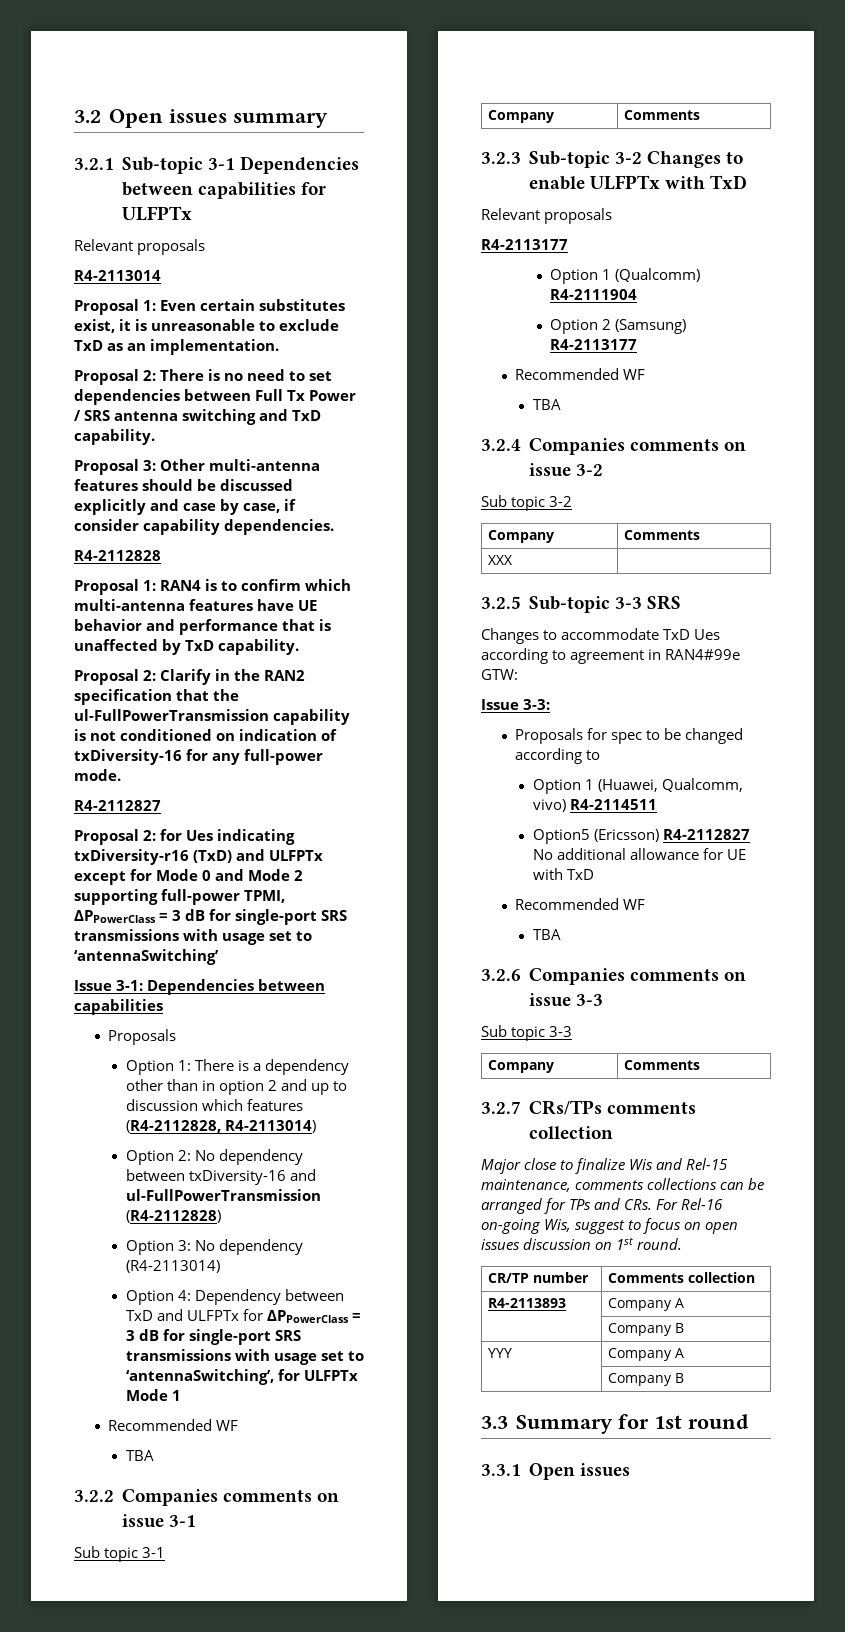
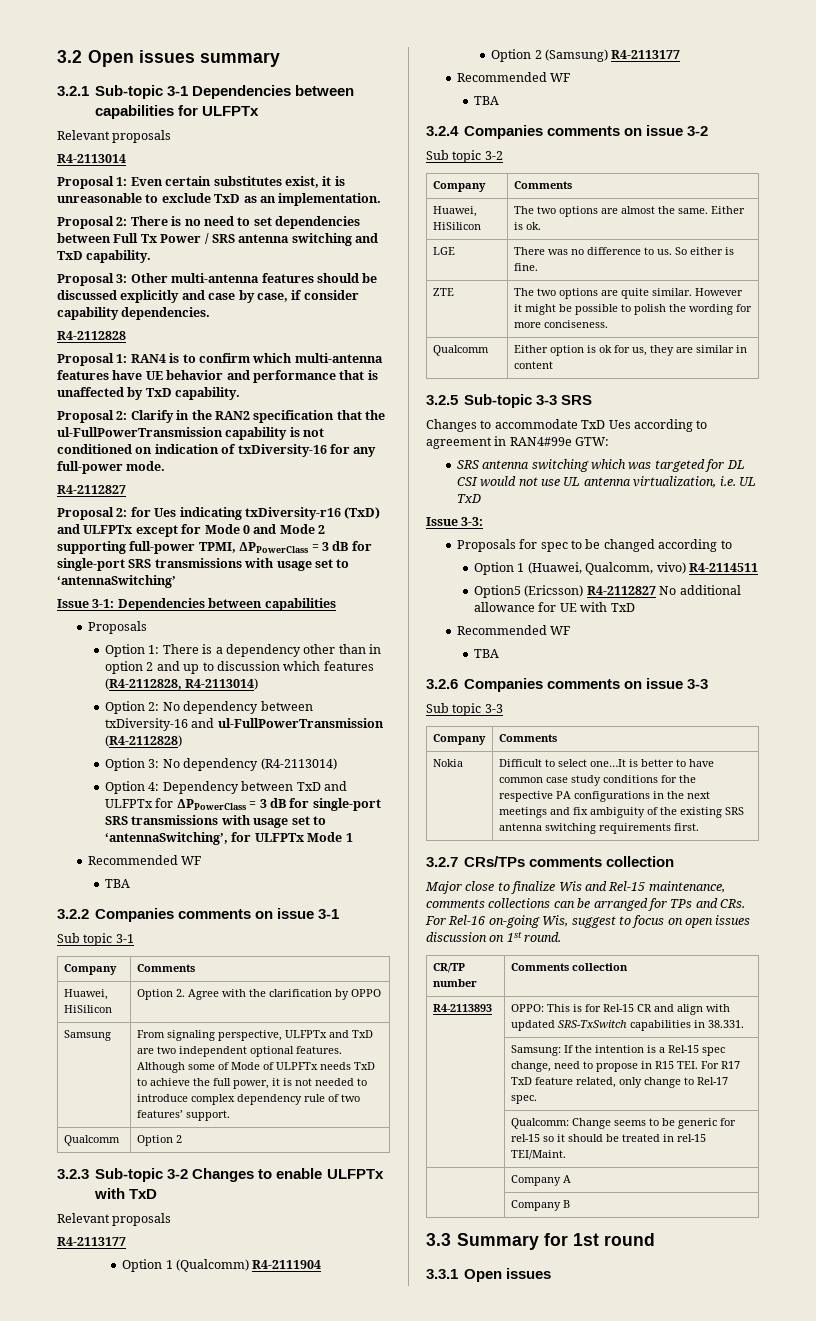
(700, 115) none -> [63,989,108,1000] [63,1005,112,1013] [136,989,381,1000] [63,1030,111,1041] [136,1030,373,1041] [136,1046,342,1057] [136,1062,375,1073] [136,1078,367,1089] [136,1094,360,1105] [136,1110,230,1121] [63,1135,120,1146] [136,1135,182,1146] // Huawei, HiSilicon | Option 2. Agree with the clarification by OPPO // Samsung | From signaling perspective, ULFPTx and TxD are two independent optional features. Although some of Mode of ULPFTx needs TxD to achieve the full power, it is not needed to introduce complex dependency rule of two features’ support. // Qualcomm | Option 2
[487,555,513,565] XXX | -> [432,206,477,217] [432,222,481,230] [513,206,745,217] [513,222,541,230] [432,247,455,255] [513,247,734,255] [513,263,538,271] [432,288,454,296] [513,288,743,299] [513,304,752,315] [513,320,608,328] [432,345,489,356] [513,345,747,356] [513,361,553,369] Huawei, HiSilicon | The two options are almost the same. Either is ok. // LGE | There was no difference to us. So either is fine. // ZTE | The two options are quite similar. However it might be possible to polish the wording for more conciseness. // Qualcomm | Either option is ok for us, they are similar in content
(518, 674) none -> [456,459,745,472] [456,476,756,488] [456,494,481,503] // SRS antenna switching which was targeted for DL CSI would not use UL antenna virtualization, i.e. UL TxD
(700, 1065) none -> [432,759,463,767] [498,759,714,767] [498,775,696,786] [498,791,710,802] [498,807,744,818] [498,823,699,834] // Nokia | Difficult to select one…It is better to have common case study conditions for the respective PA configurations in the next meetings and fix ambiguity of the existing SRS antenna switching requirements first.
[607,1298,684,1311] [607,1323,684,1336] [487,1348,512,1358] Company A // | Company B // YYY -> [510,1004,730,1015] [510,1020,744,1031] [510,1045,725,1056] [510,1061,740,1072] [510,1077,728,1088] [510,1095,537,1104] [510,1118,736,1129] [510,1134,706,1142] [510,1150,566,1160] OPPO: This is for Rel-15 CR and align with updated SRS-TxSwitch capabilities in 38.331. // | Samsung: If the intention is a Rel-15 spec change, need to propose in R15 TEI. For R17 TxD feature related, only change to Rel-17 spec. // | Qualcomm: Change seems to be generic for rel-15 so it should be treated in rel-15 TEI/Maint. //

